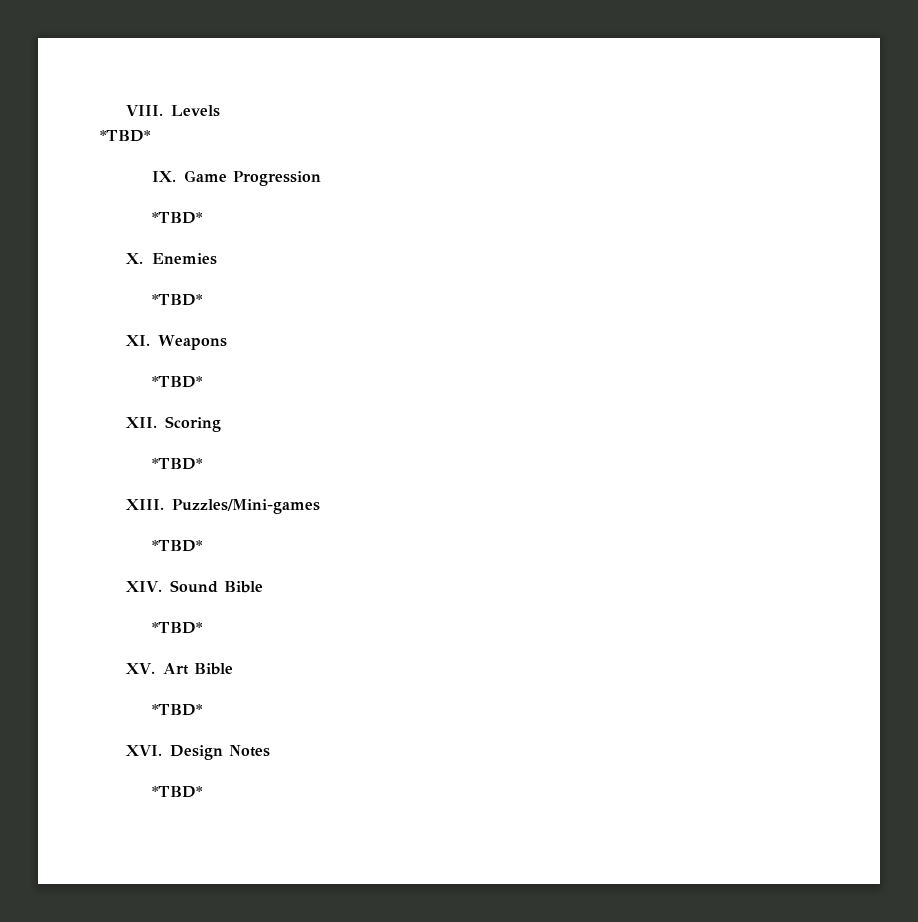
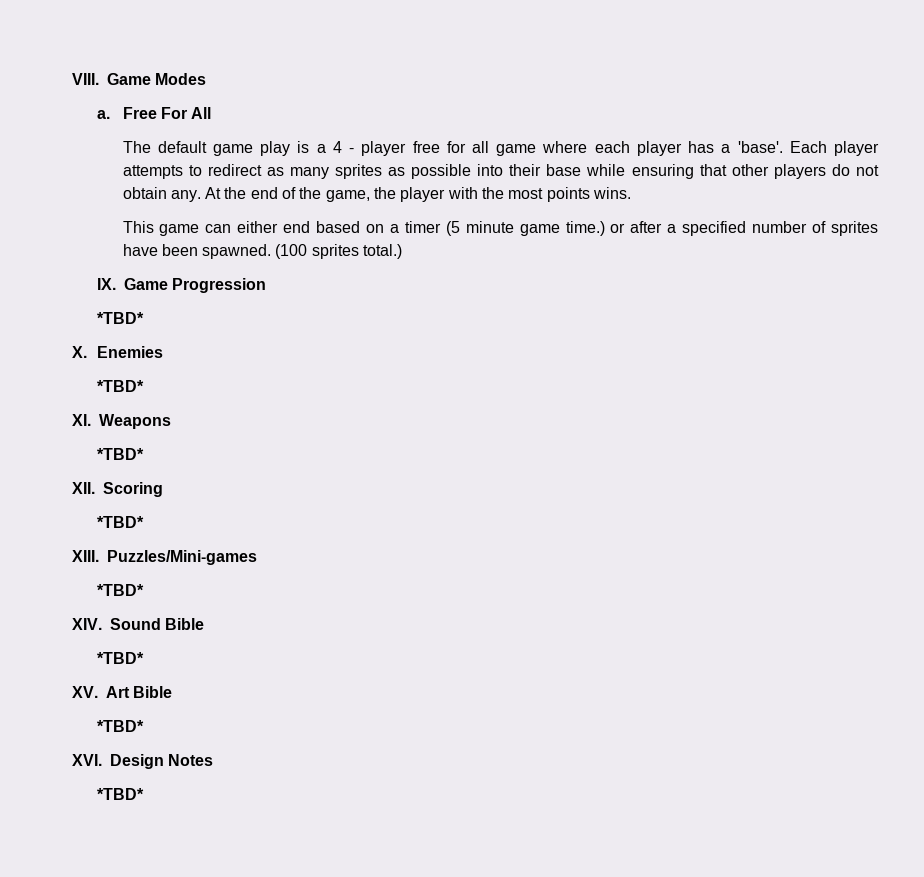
[170,105,220,117] [100,130,151,142] Levels // *TBD* -> [106,73,206,85] [97,107,212,119] [122,141,880,156] [122,164,880,179] [122,187,632,202] [122,221,878,236] [122,244,403,259] Game Modes // a. Free For All // The default game play is a 4 - player free for all game where each player has a 'base'. Each player attempts to redirect as many sprites as possible into their base while ensuring that other players do not obtain any. At the end of the game, the player with the most points wins. // This game can either end based on a timer (5 minute game time.) or after a specified number of sprites have been spawned. (100 sprites total.)

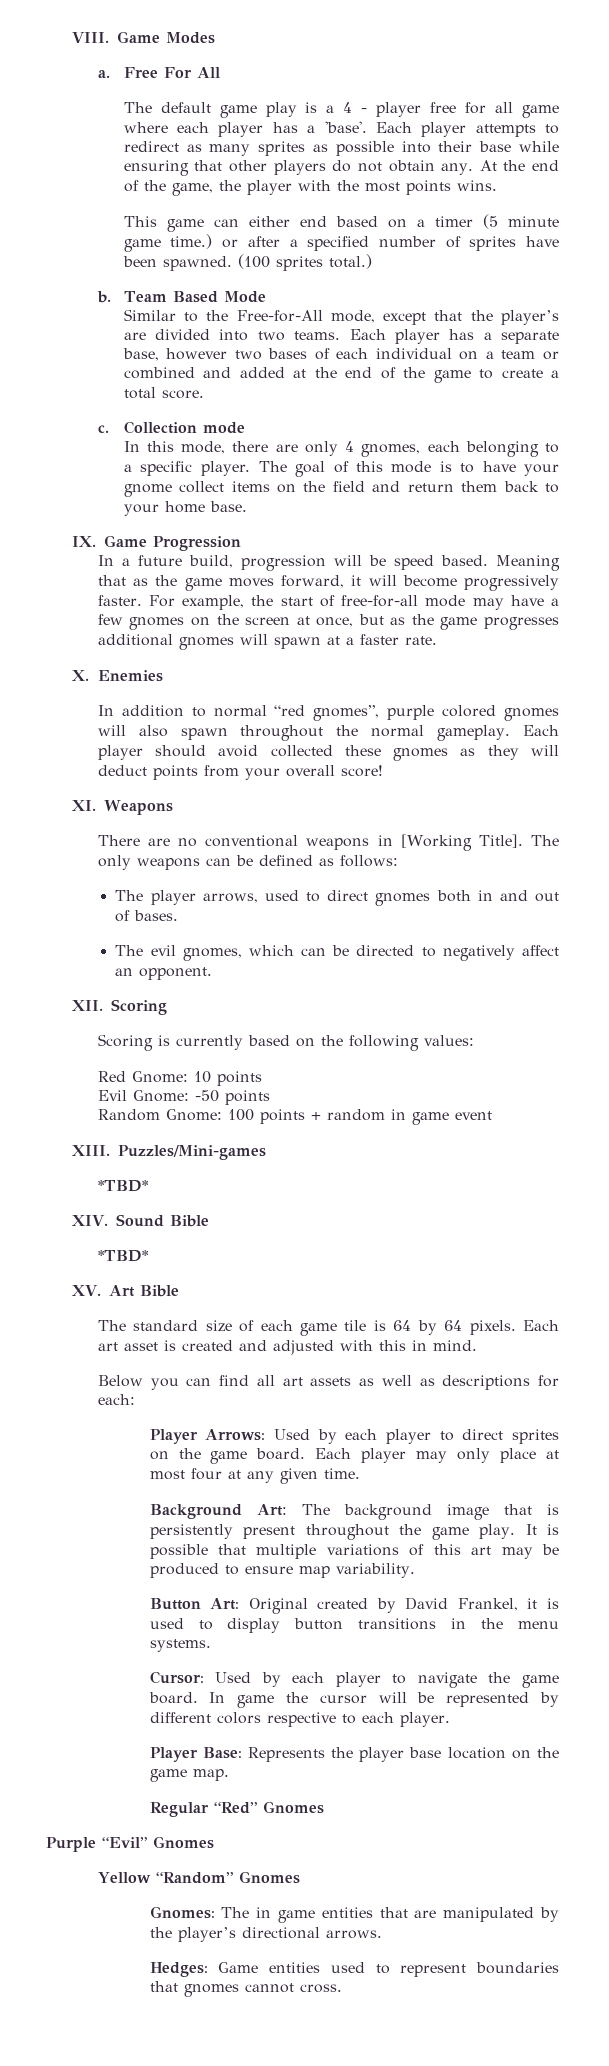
[97,278,267,293] [97,312,145,324] [71,346,164,358] [97,380,145,392] [71,414,171,429] [97,448,145,460] [71,482,163,497] [97,516,145,528] IX. Game Progression // *TBD* // X. Enemies // *TBD* // XI. Weapons // *TBD* // XII. Scoring // *TBD* -> [96,291,266,303] [123,309,559,325] [123,329,560,344] [122,348,559,361] [123,367,559,383] [123,387,204,399] [97,421,245,434] [123,441,559,457] [123,461,560,477] [123,481,559,497] [123,501,247,516] [71,535,241,551] [97,555,560,571] [97,575,559,591] [97,595,559,610] [97,614,559,630] [97,634,437,650] [71,670,163,682] [97,705,559,721] [97,725,559,741] [97,745,559,761] [97,765,383,780] [71,800,173,815] [97,834,559,851] [97,855,398,870] [115,890,560,906] [115,910,179,922] [115,945,559,961] [115,967,213,980] [71,999,167,1015] [97,1034,474,1051] [97,1071,262,1086] [97,1090,270,1105] [97,1109,492,1125] b. Team Based Mode // Similar to the Free-for-All mode, except that the player’s are divided into two teams. Each player has a separate base, however two bases of each individual on a team or combined and added at the end of the game to create a total score. // c. Collection mode // In this mode, there are only 4 gnomes, each belonging to a specific player. The goal of this mode is to have your gnome collect items on the field and return them back to your home base. // IX. Game Progression // In a future build, progression will be speed based. Meaning that as the game moves forward, it will become progressively faster. For example, the start of free-for-all mode may have a few gnomes on the screen at once, but as the game progresses additional gnomes will spawn at a faster rate. // X. Enemies // In addition to normal “red gnomes”, purple colored gnomes will also spawn throughout the normal gameplay. Each player should avoid collected these gnomes as they will deduct points from your overall score! // XI. Weapons // There are no conventional weapons in [Working Title]. The only weapons can be defined as follows: // The player arrows, used to direct gnomes both in and out of bases. // The evil gnomes, which can be directed to negatively affect an opponent. // XII. Scoring // Scoring is currently based on the following values: // Red Gnome: 10 points // Evil Gnome: -50 points // Random Gnome: 100 points + random in game event
[97,720,145,732] [71,754,213,769] [97,788,145,800] *TBD* // XVI. Design Notes // *TBD* -> [97,1320,559,1336] [97,1340,477,1355] [97,1375,559,1390] [97,1394,135,1405] [149,1429,559,1444] [149,1448,559,1464] [149,1468,360,1484] [149,1504,559,1520] [149,1524,559,1540] [149,1544,559,1559] [149,1563,415,1578] [149,1597,559,1614] [149,1618,559,1633] [149,1639,211,1652] [149,1671,559,1688] [148,1692,559,1708] [149,1712,450,1727] [149,1747,559,1762] [149,1769,229,1782] [149,1801,324,1817] [46,1836,214,1852] [97,1871,300,1884] [149,1906,559,1923] [149,1927,382,1942] [149,1962,559,1977] [149,1981,342,1997] The standard size of each game tile is 64 by 64 pixels. Each art asset is created and adjusted with this in mind. // Below you can find all art assets as well as descriptions for each: // Player Arrows: Used by each player to direct sprites on the game board. Each player may only place at most four at any given time. // Background Art: The background image that is persistently present throughout the game play. It is possible that multiple variations of this art may be produced to ensure map variability. // Button Art: Original created by David Frankel, it is used to display button transitions in the menu systems. // Cursor: Used by each player to navigate the game board. In game the cursor will be represented by different colors respective to each player. // Player Base: Represents the player base location on the game map. // Regular “Red” Gnomes // Purple “Evil” Gnomes // Yellow “Random” Gnomes // Gnomes: The in game entities that are manipulated by the player’s directional arrows. // Hedges: Game entities used to represent boundaries that gnomes cannot cross.

